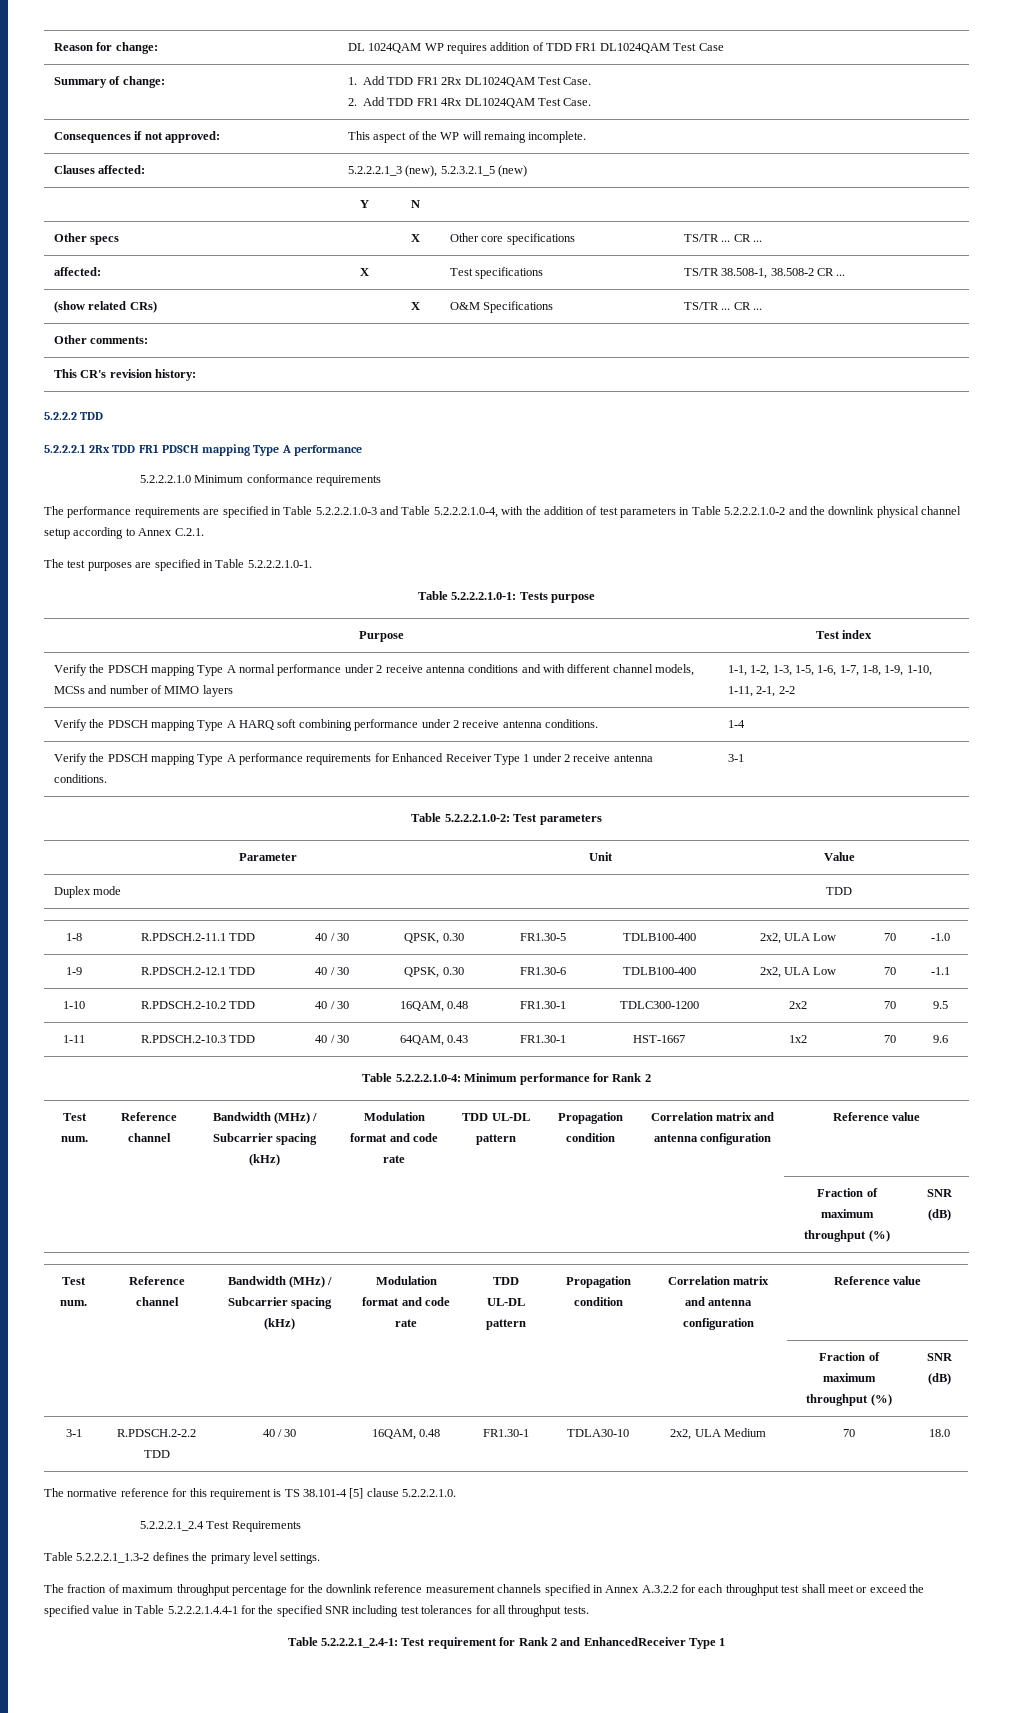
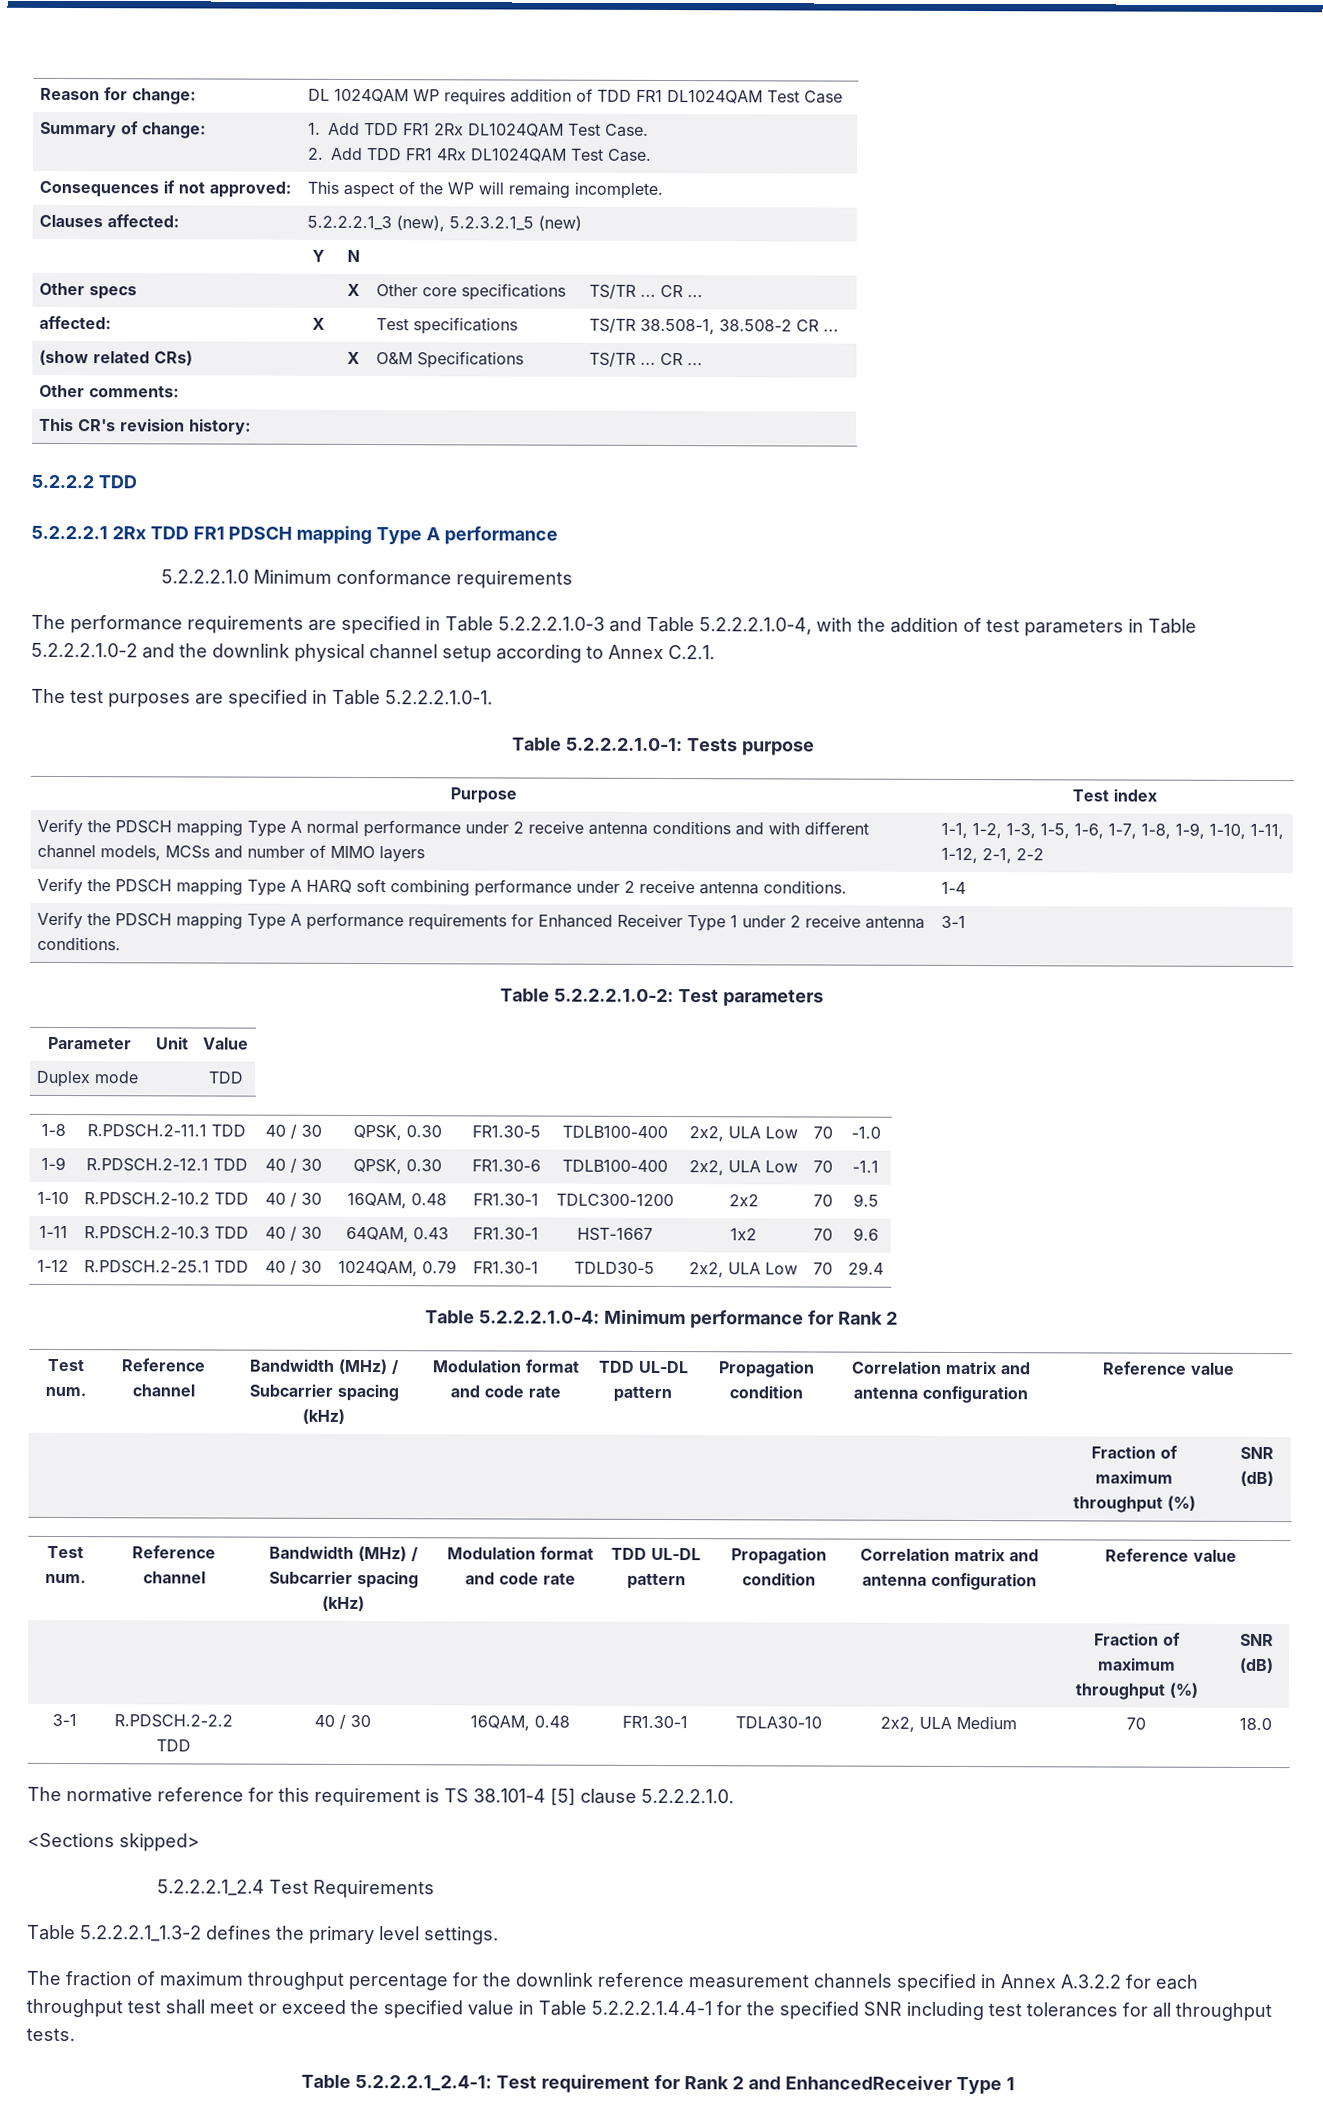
(753, 691) none -> [941,847,979,864] 1-12,
(948, 1039) none -> [37,1259,69,1273] [84,1260,249,1274] [265,1260,322,1275] [337,1260,457,1277] [473,1261,539,1274] [574,1261,655,1274] [689,1262,798,1278] [813,1262,833,1275] [847,1261,884,1275] // 1-12 | R.PDSCH.2-25.1 TDD | 40 / 30 | 1024QAM, 0.79 | FR1.30-1 | TDLD30-5 | 2x2, ULA Low | 70 | 29.4
(457, 1493) none -> [27,1832,200,1852] // <Sections skipped>

